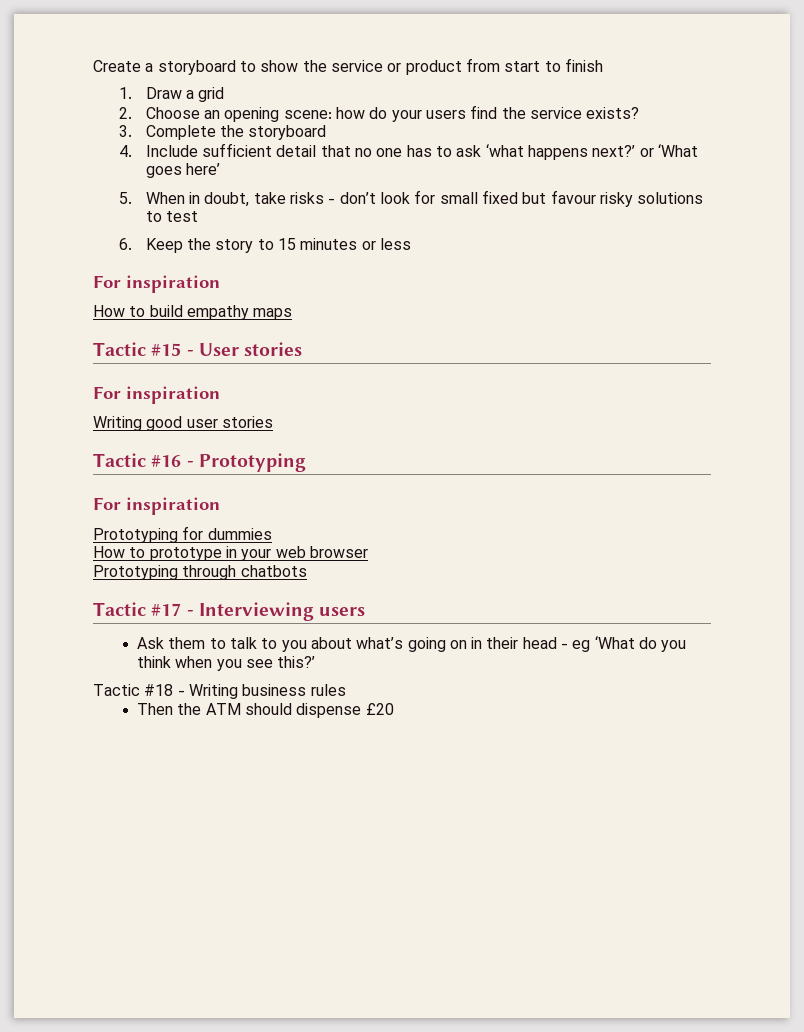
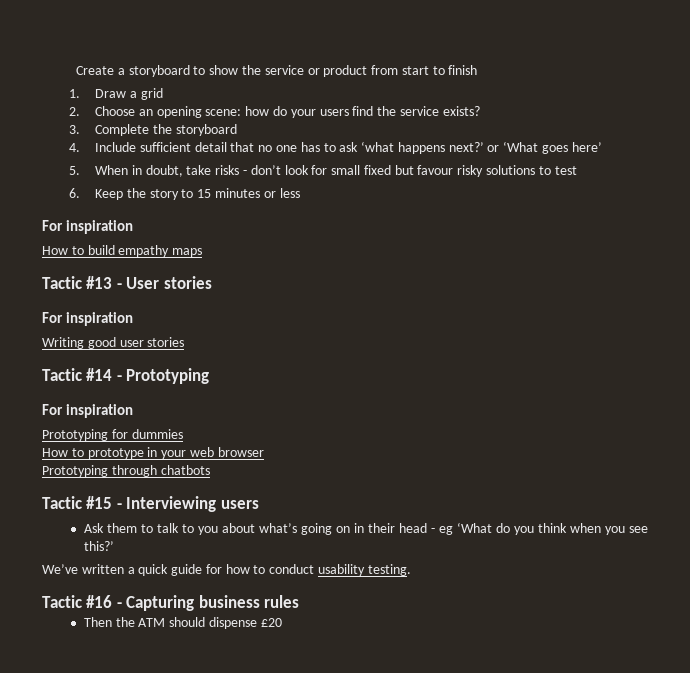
[151,343,182,356] #15 -> [86,276,113,289] #13
[151,455,182,467] #16 -> [86,368,113,381] #14
[151,603,182,616] #17 -> [86,496,113,509] #15
[93,684,238,699] Tactic #18 - Writing -> [42,564,411,576] [42,595,195,611] We’ve written a quick guide for how to conduct usability testing. // Tactic #16 - Capturing

